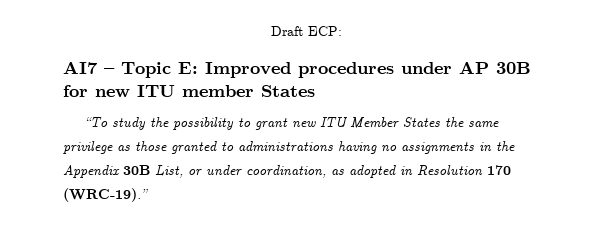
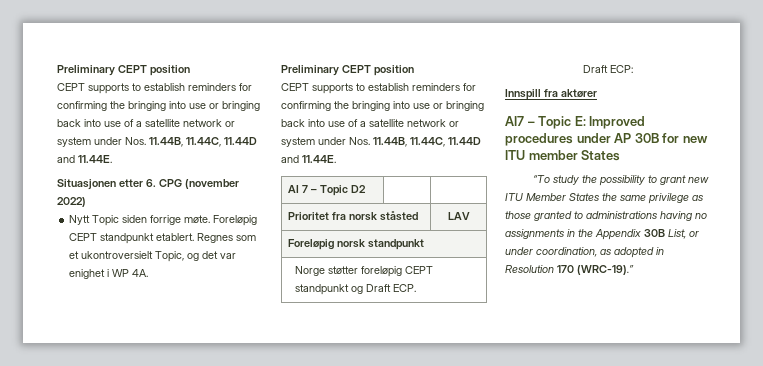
(270, 31) none -> [57,65,190,76] [57,83,252,94] [57,101,260,111] [57,119,235,127] [57,137,257,147] [57,155,112,163] [57,179,239,190] [57,197,86,207] [69,215,258,226] [69,233,257,244] [69,251,237,262] [69,269,149,279] [281,65,414,76] [281,83,476,94] [281,101,484,111] [281,119,459,127] [281,137,481,147] [281,155,336,163] [287,185,366,196] [287,211,418,221] [447,212,470,220] [287,239,424,250] [295,266,434,277] [295,284,417,295] Preliminary CEPT position // CEPT supports to establish reminders for confirming the bringing into use or bringing back into use of a satellite network or system under Nos. 11.44B, 11.44C, 11.44D and 11.44E. // Situasjonen etter 6. CPG (november 2022) // Nytt Topic siden forrige møte. Foreløpig CEPT standpunkt etablert. Regnes som et ukontroversielt Topic, og det var enighet i WP 4A. // Preliminary CEPT position // CEPT supports to establish reminders for confirming the bringing into use or bringing back into use of a satellite network or system under Nos. 11.44B, 11.44C, 11.44D and 11.44E. // AI 7 – Topic D2 | | // Prioritet fra norsk ståsted | LAV // Foreløpig norsk standpunkt // Norge støtter foreløpig CEPT standpunkt og Draft ECP. //
(342, 31) none -> [505,89,597,100] // Innspill fra aktører

